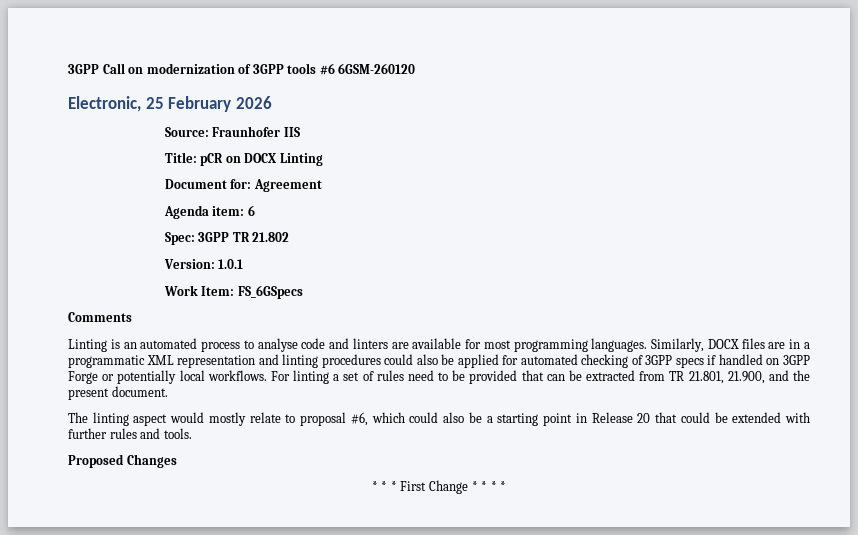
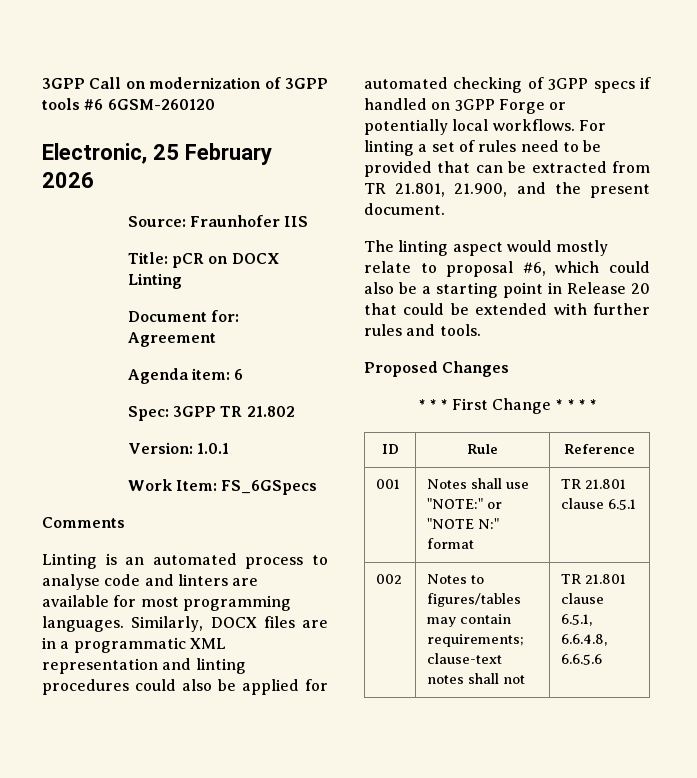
(507, 486) none -> [381,444,399,454] [467,444,498,454] [564,444,635,454] [376,479,401,489] [427,478,530,489] [427,498,503,509] [427,518,500,529] [427,538,475,549] [561,479,627,489] [561,498,637,510] [376,574,403,584] [427,574,485,584] [427,593,522,607] [427,614,512,627] [427,634,525,647] [427,653,503,664] [427,673,526,684] [561,574,627,584] [561,593,605,604] [561,614,593,626] [561,634,608,646] [561,654,603,665] // ID | Rule | Reference // 001 | Notes shall use "NOTE:" or "NOTE N:" format | TR 21.801 clause 6.5.1 // 002 | Notes to figures/tables may contain requirements; clause-text notes shall not | TR 21.801 clause 6.5.1, 6.6.4.8, 6.6.5.6

